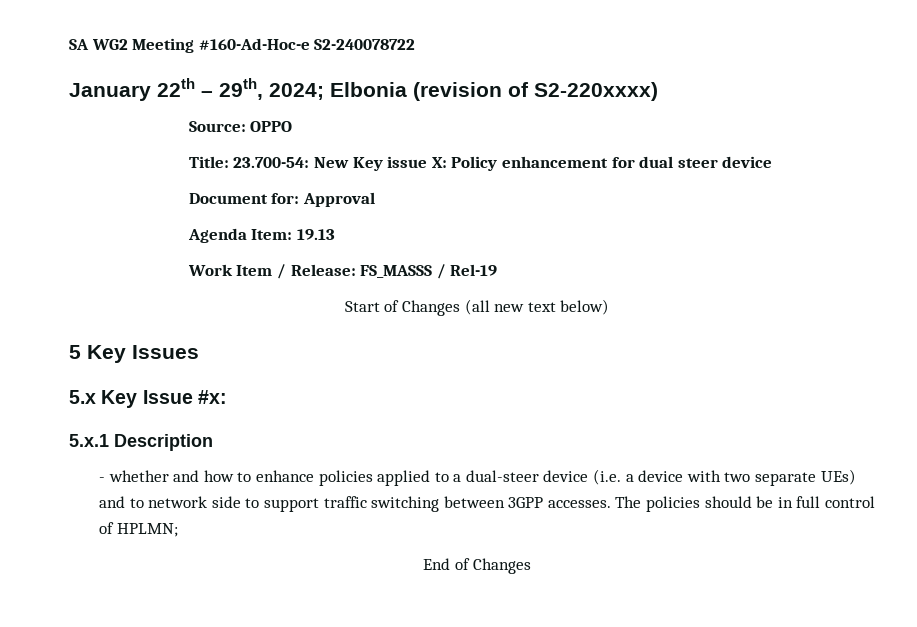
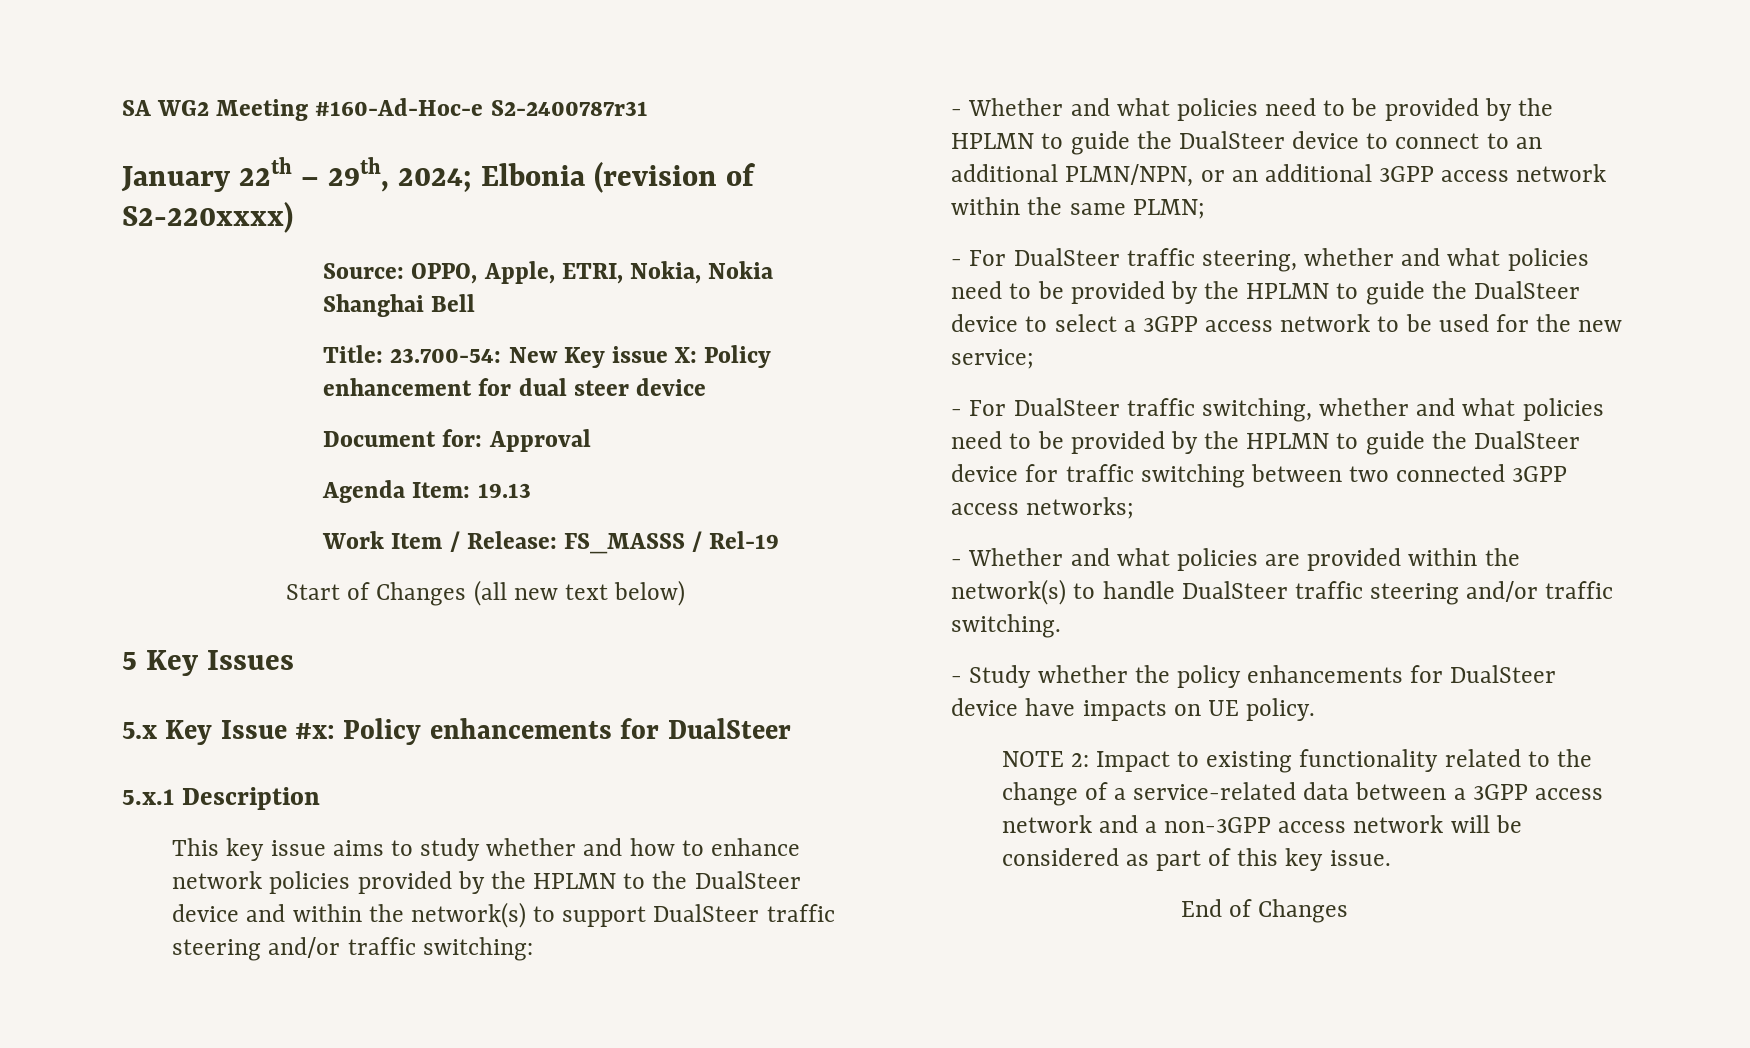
[314,39,416,50] S2-240078722 -> [490,100,648,116] S2-2400787r31
[250,121,293,132] OPPO -> [411,261,774,284] [323,294,476,317] OPPO, Apple, ETRI, Nokia, Nokia Shanghai Bell
[69,434,213,451] [98,477,105,482] // 5.x.1 Description // - -> [343,718,791,745] [122,787,320,810] [172,838,481,861] Policy enhancements for DualSteer // 5.x.1 Description // This key issue aims to study
[318,469,856,486] [98,496,875,512] [98,522,178,537] policies applied to a dual-steer device (i.e. a device with two separate UEs) and to network side to support traffic switching between 3GPP accesses. The policies should be in full control of HPLMN; -> [172,871,801,894] [172,902,835,928] [172,937,533,961] [951,98,1553,121] [951,131,1542,155] [951,164,1607,187] [951,197,1205,219] [951,248,1589,272] [951,281,1580,305] [951,314,1623,332] [951,349,1035,369] [951,398,1604,422] [951,431,1580,455] [951,464,1568,488] [951,497,1135,519] [951,548,1520,571] [951,579,1614,605] [951,614,1062,638] [951,665,1557,688] [951,698,1316,721] [1001,749,1592,773] [1001,782,1603,806] [1001,815,1522,833] [1001,848,1391,871] network policies provided by the HPLMN to the DualSteer device and within the network(s) to support DualSteer traffic steering and/or traffic switching: // - Whether and what policies need to be provided by the HPLMN to guide the DualSteer device to connect to an additional PLMN/NPN, or an additional 3GPP access network within the same PLMN; // - For DualSteer traffic steering, whether and what policies need to be provided by the HPLMN to guide the DualSteer device to select a 3GPP access network to be used for the new service; // - For DualSteer traffic switching, whether and what policies need to be provided by the HPLMN to guide the DualSteer device for traffic switching between two connected 3GPP access networks; // - Whether and what policies are provided within the network(s) to handle DualSteer traffic steering and/or traffic switching. // - Study whether the policy enhancements for DualSteer device have impacts on UE policy. // NOTE 2: Impact to existing functionality related to the change of a service-related data between a 3GPP access network and a non-3GPP access network will be considered as part of this key issue.

